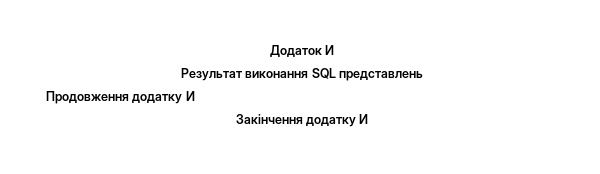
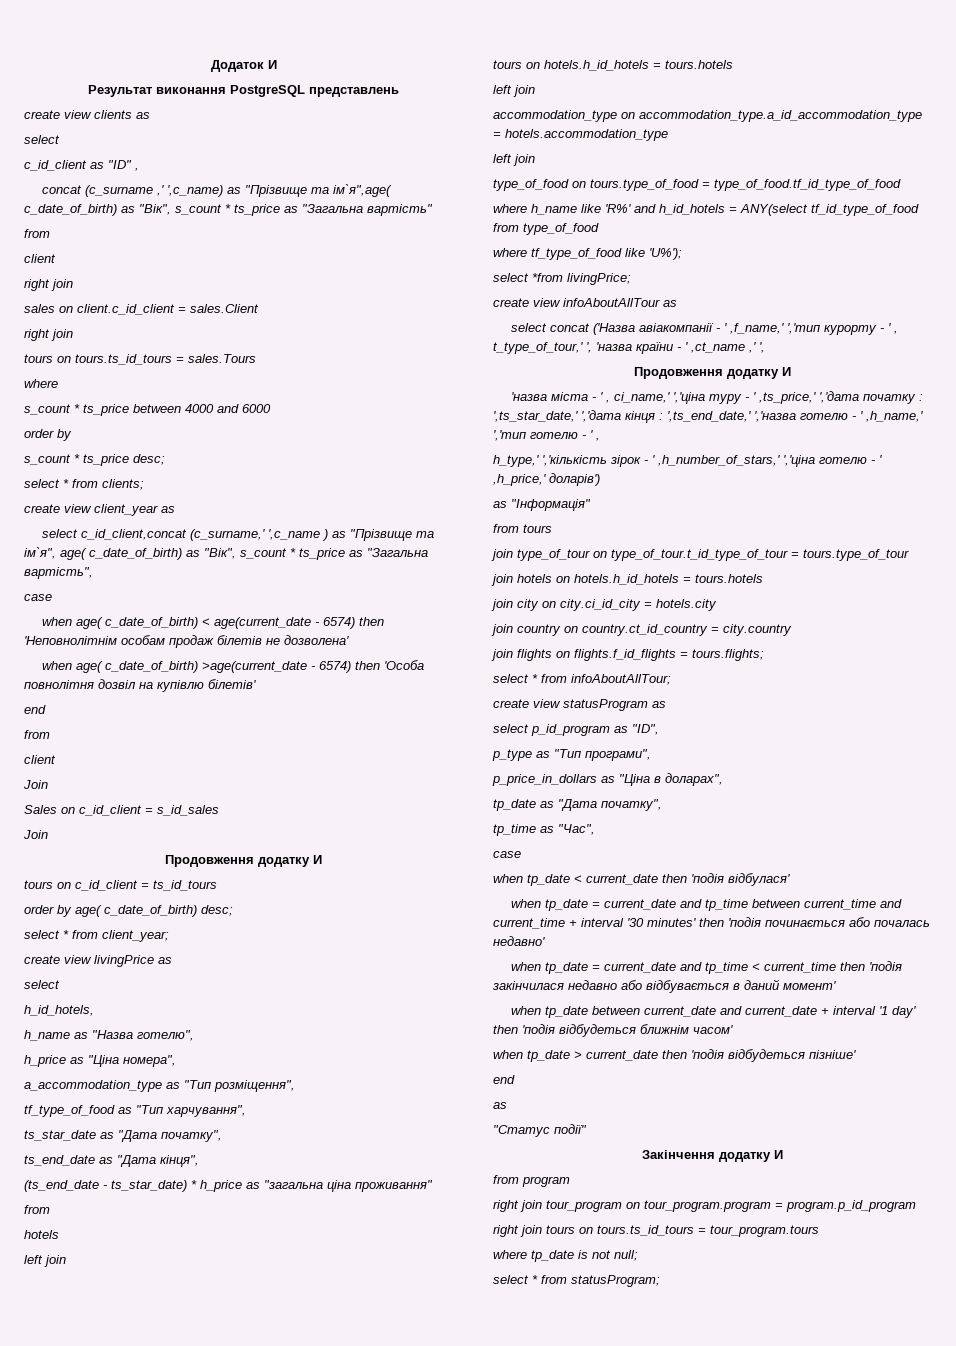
[311,68,336,79] SQL -> [230,85,305,97] PostgreSQL
[46,91,195,104] [235,114,369,127] Продовження додатку И // Закінчення додатку И -> [24,110,150,119] [24,135,60,144] [24,160,139,171] [41,184,392,197] [24,204,433,216] [24,229,50,238] [24,254,56,263] [24,279,73,291] [24,304,259,315] [24,329,73,341] [24,354,256,365] [24,379,58,388] [24,404,271,416] [24,429,72,441] [24,454,165,466] [24,479,144,490] [24,504,175,516] [41,529,434,541] [24,547,428,560] [24,567,93,579] [24,594,52,601] [41,617,384,629] [24,635,349,648] [41,660,424,673] [24,679,256,692] [24,705,46,714] [24,730,50,739] [24,755,56,764] [23,780,48,789] [24,805,219,816] [23,830,48,839] [165,855,322,867] [24,880,217,891] [24,905,233,917] [24,930,169,942] [24,955,172,967] [24,980,60,989] [24,1005,94,1016] [24,1030,194,1041] [24,1055,176,1067] [24,1080,295,1092] [24,1105,246,1117] [24,1130,222,1142] [24,1155,199,1167] [24,1180,433,1192] [24,1205,50,1214] [24,1230,59,1239] [24,1255,66,1267] [493,60,733,71] [493,85,535,97] [493,110,922,122] [493,129,668,141] [493,154,535,166] [493,179,901,191] [493,204,919,216] [493,223,599,235] [493,248,682,260] [493,273,631,285] [493,298,677,307] [510,323,898,335] [493,342,765,354] [634,367,791,379] [510,391,923,404] [493,410,923,423] [493,430,600,441] [493,455,882,467] [493,473,600,486] [493,499,591,511] [493,524,552,533] [491,549,909,561] [491,574,763,586] [491,599,717,611] [491,624,792,636] [491,649,764,661] [493,674,671,685] [493,699,666,711] [493,724,659,736] [492,749,651,761] [492,773,723,786] [493,799,662,811] [493,824,595,836] [493,851,521,858] [493,873,790,886] [510,899,902,911] [493,917,930,929] [493,936,545,946] [510,961,902,974] [492,979,836,993] [510,1006,916,1018] [493,1024,733,1037] [493,1049,856,1062] [493,1075,515,1084] [493,1102,507,1109] [493,1124,587,1137] [642,1150,783,1162] [493,1175,570,1187] [493,1200,916,1212] [493,1225,819,1237] [493,1250,638,1262] [493,1275,660,1287] create view clients as // select // c_id_client as "ID" , // concat (c_surname ,' ',c_name) as "Прізвище та ім`я",age( c_date_of_birth) as "Вік", s_count * ts_price as "Загальна вартість" // from // client // right join // sales on client.c_id_client = sales.Client // right join // tours on tours.ts_id_tours = sales.Tours // where // s_count * ts_price between 4000 and 6000 // order by // s_count * ts_price desc; // select * from clients; // create view client_year as // select c_id_client,concat (c_surname,' ',c_name ) as "Прізвище та ім`я", age( c_date_of_birth) as "Вік", s_count * ts_price as "Загальна вартість", // case // when age( c_date_of_birth) < age(current_date - 6574) then 'Неповнолітнім особам продаж білетів не дозволена' // when age( c_date_of_birth) >age(current_date - 6574) then 'Особа повнолітня дозвіл на купівлю білетів' // end // from // client // Join // Sales on c_id_client = s_id_sales // Join // Продовження додатку И // tours on c_id_client = ts_id_tours // order by age( c_date_of_birth) desc; // select * from client_year; // create view livingPrice as // select // h_id_hotels, // h_name as "Назва готелю", // h_price as "Ціна номера", // a_accommodation_type as "Тип розміщення", // tf_type_of_food as "Тип харчування", // ts_star_date as "Дата початку", // ts_end_date as "Дата кінця", // (ts_end_date - ts_star_date) * h_price as "загальна ціна проживання" // from // hotels // left join // tours on hotels.h_id_hotels = tours.hotels // left join // accommodation_type on accommodation_type.a_id_accommodation_type = hotels.accommodation_type // left join // type_of_food on tours.type_of_food = type_of_food.tf_id_type_of_food // where h_name like 'R%' and h_id_hotels = ANY(select tf_id_type_of_food from type_of_food // where tf_type_of_food like 'U%'); // select *from livingPrice; // create view infoAboutAllTour as // select concat ('Назва авіакомпанії - ' ,f_name,' ','тип курорту - ' , t_type_of_tour,' ', 'назва країни - ' ,ct_name ,' ', // Продовження додатку И // 'назва міста - ' , ci_name,' ','ціна туру - ' ,ts_price,' ','дата початку : ',ts_star_date,' ','дата кінця : ',ts_end_date,' ','назва готелю - ' ,h_name,' ','тип готелю - ' , // h_type,' ','кількість зірок - ' ,h_number_of_stars,' ','ціна готелю - ' ,h_price,' доларів') // as "Інформація" // from tours // join type_of_tour on type_of_tour.t_id_type_of_tour = tours.type_of_tour // join hotels on hotels.h_id_hotels = tours.hotels // join city on city.ci_id_city = hotels.city // join country on country.ct_id_country = city.country // join flights on flights.f_id_flights = tours.flights; // select * from infoAboutAllTour; // create view statusProgram as // select p_id_program as "ID", // p_type as "Тип програми", // p_price_in_dollars as "Ціна в доларах", // tp_date as "Дата початку", // tp_time as "Час", // case // when tp_date < current_date then 'подія відбулася' // when tp_date = current_date and tp_time between current_time and current_time + interval '30 minutes' then 'подія починається або почалась недавно' // when tp_date = current_date and tp_time < current_time then 'подія закінчилася недавно або відбувається в даний момент' // when tp_date between current_date and current_date + interval '1 day' then 'подія відбудеться ближнім часом' // when tp_date > current_date then 'подія відбудеться пізніше' // end // as // "Статус події" // Закінчення додатку И // from program // right join tour_program on tour_program.program = program.p_id_program // right join tours on tours.ts_id_tours = tour_program.tours // where tp_date is not null; // select * from statusProgram;

